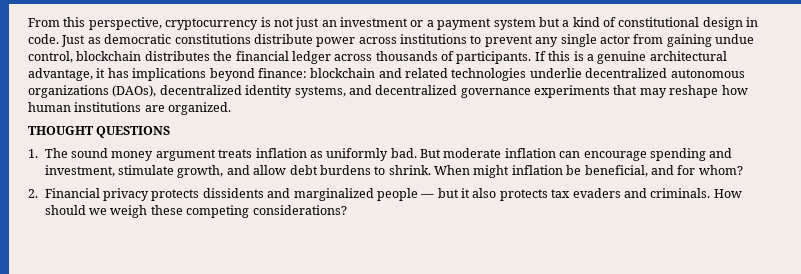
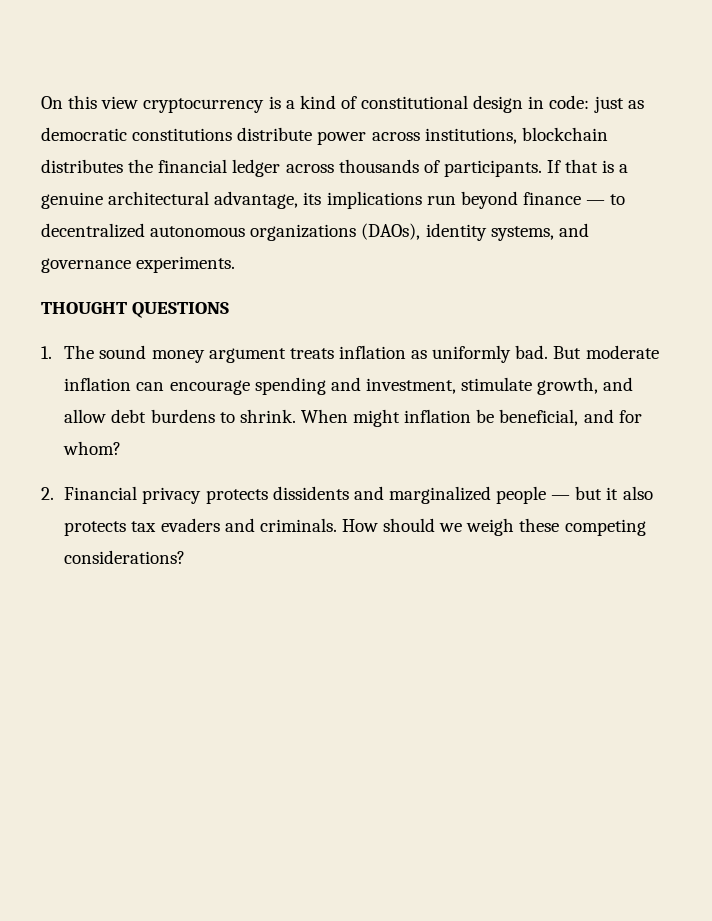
[28,17,560,30] From this perspective, cryptocurrency is not just an investment or a payment system but -> [41,95,281,113] On this view cryptocurrency is
[28,34,86,47] code. Just -> [549,95,624,113] code: just
[400,34,754,47] [28,51,73,63] institutions to prevent any single actor from gaining undue control, -> [424,128,517,144] institutions,
[548,51,571,61] this -> [565,159,599,173] that
[96,68,582,81] it has implications beyond finance: blockchain and related technologies underlie -> [303,191,626,209] its implications run beyond finance — to
[159,85,242,95] decentralized -> (421, 231) none
[375,85,748,98] [28,102,232,115] decentralized governance experiments that may reshape how human institutions are organized. -> [41,256,236,273] governance experiments.

